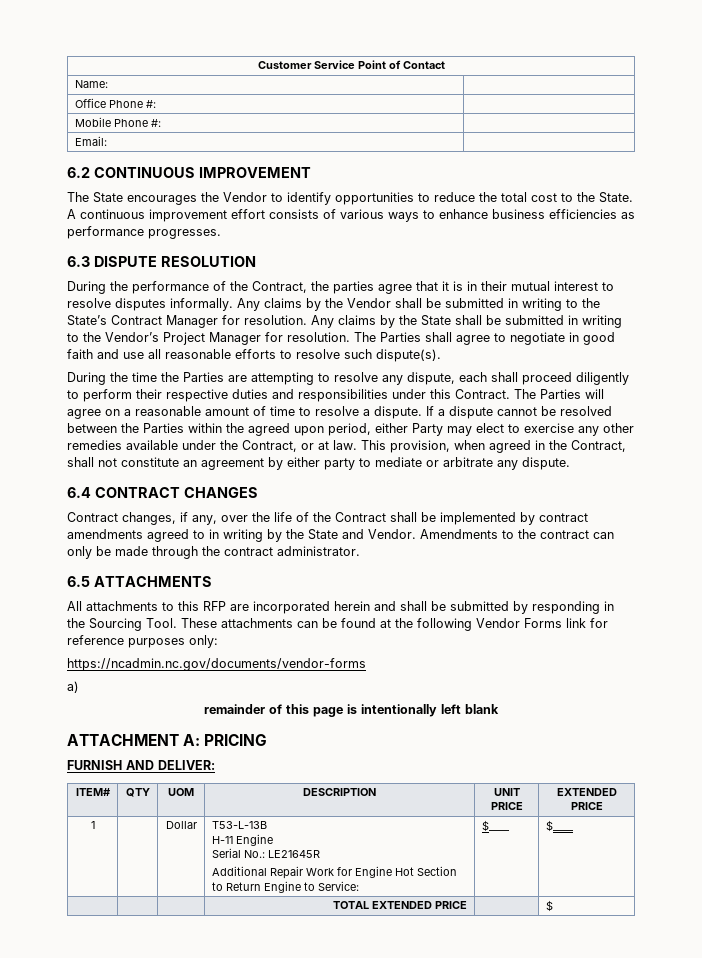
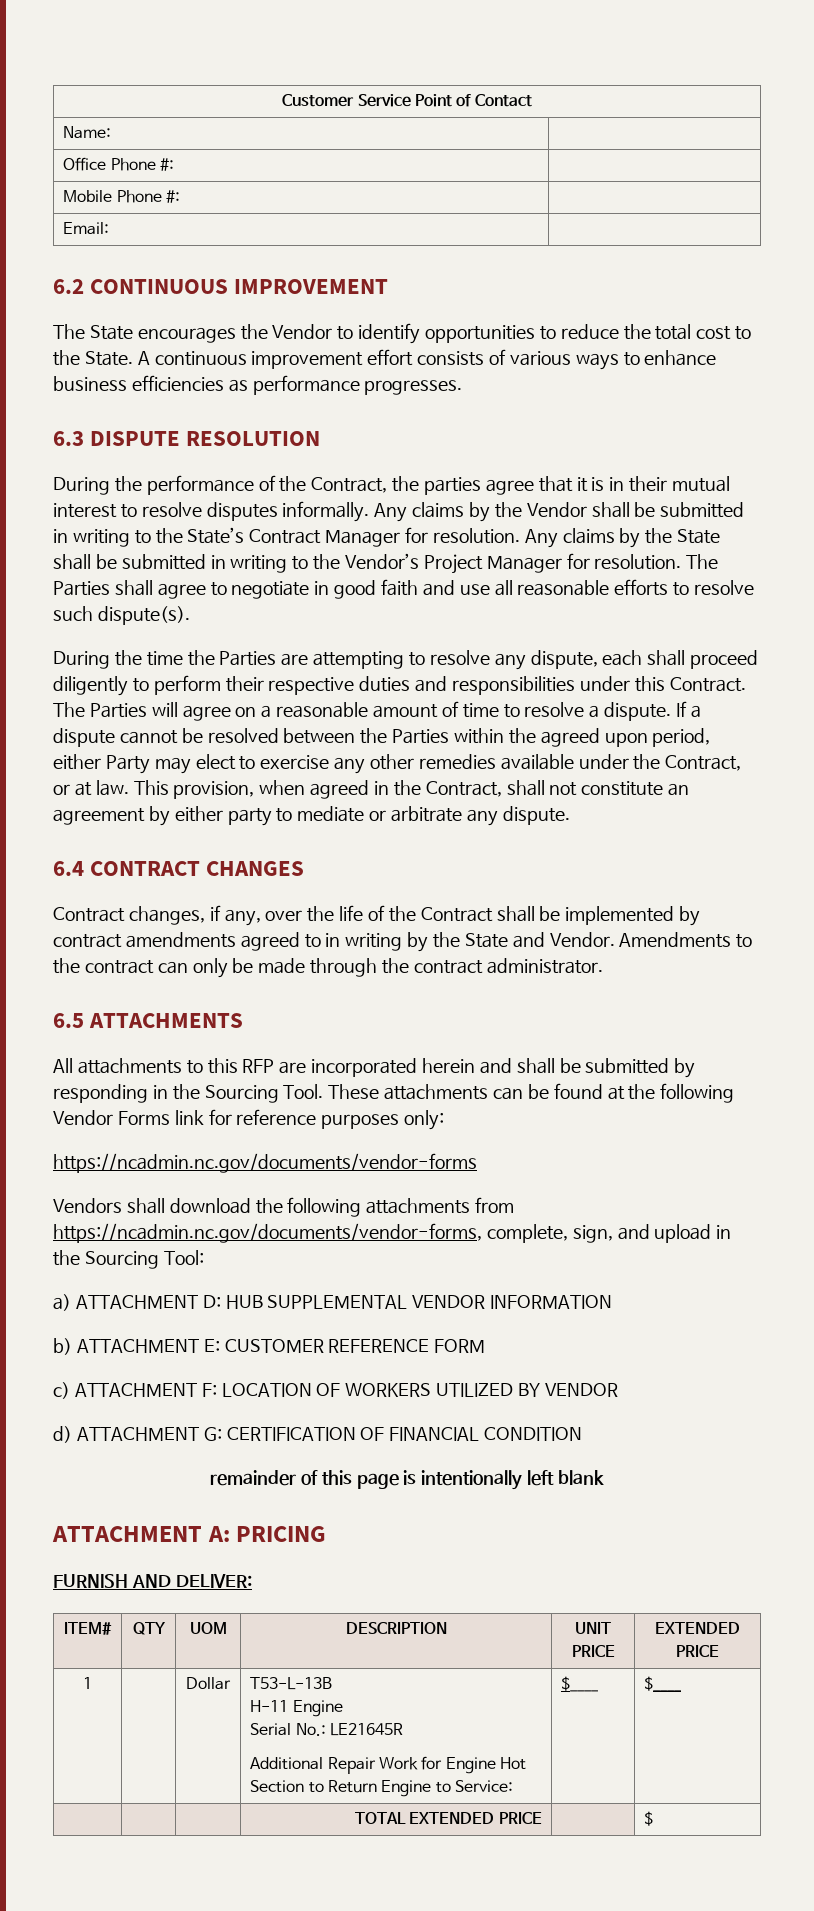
[67,681,79,693] a) -> [53,1197,515,1217] [53,1223,732,1243] [53,1250,204,1269] [53,1294,613,1311] [53,1338,486,1355] [53,1382,618,1399] [53,1426,583,1443] Vendors shall download the following attachments from https://ncadmin.nc.gov/documents/vendor-forms, complete, sign, and upload in the Sourcing Tool: // a) ATTACHMENT D: HUB SUPPLEMENTAL VENDOR INFORMATION // b) ATTACHMENT E: CUSTOMER REFERENCE FORM // c) ATTACHMENT F: LOCATION OF WORKERS UTILIZED BY VENDOR // d) ATTACHMENT G: CERTIFICATION OF FINANCIAL CONDITION

